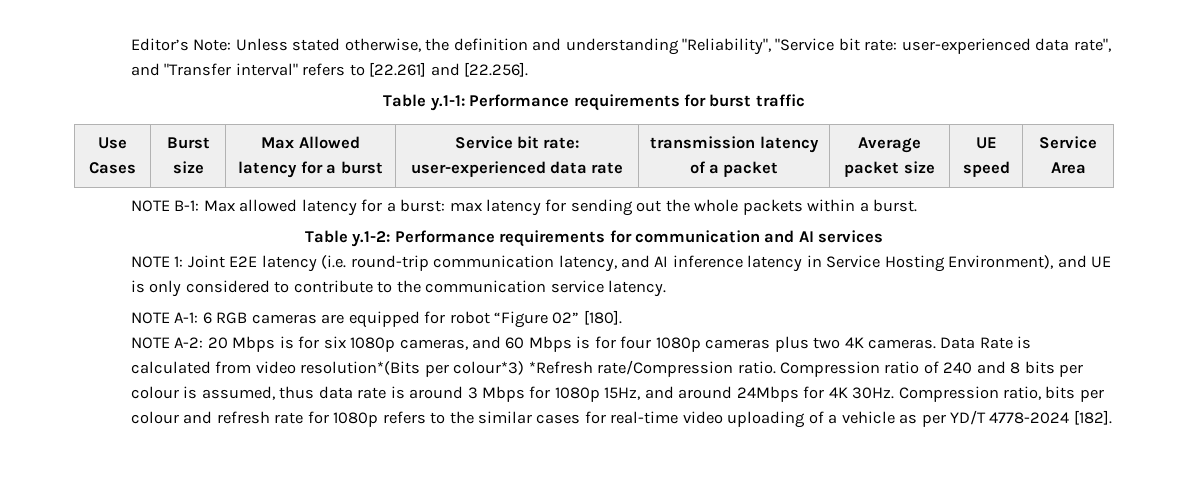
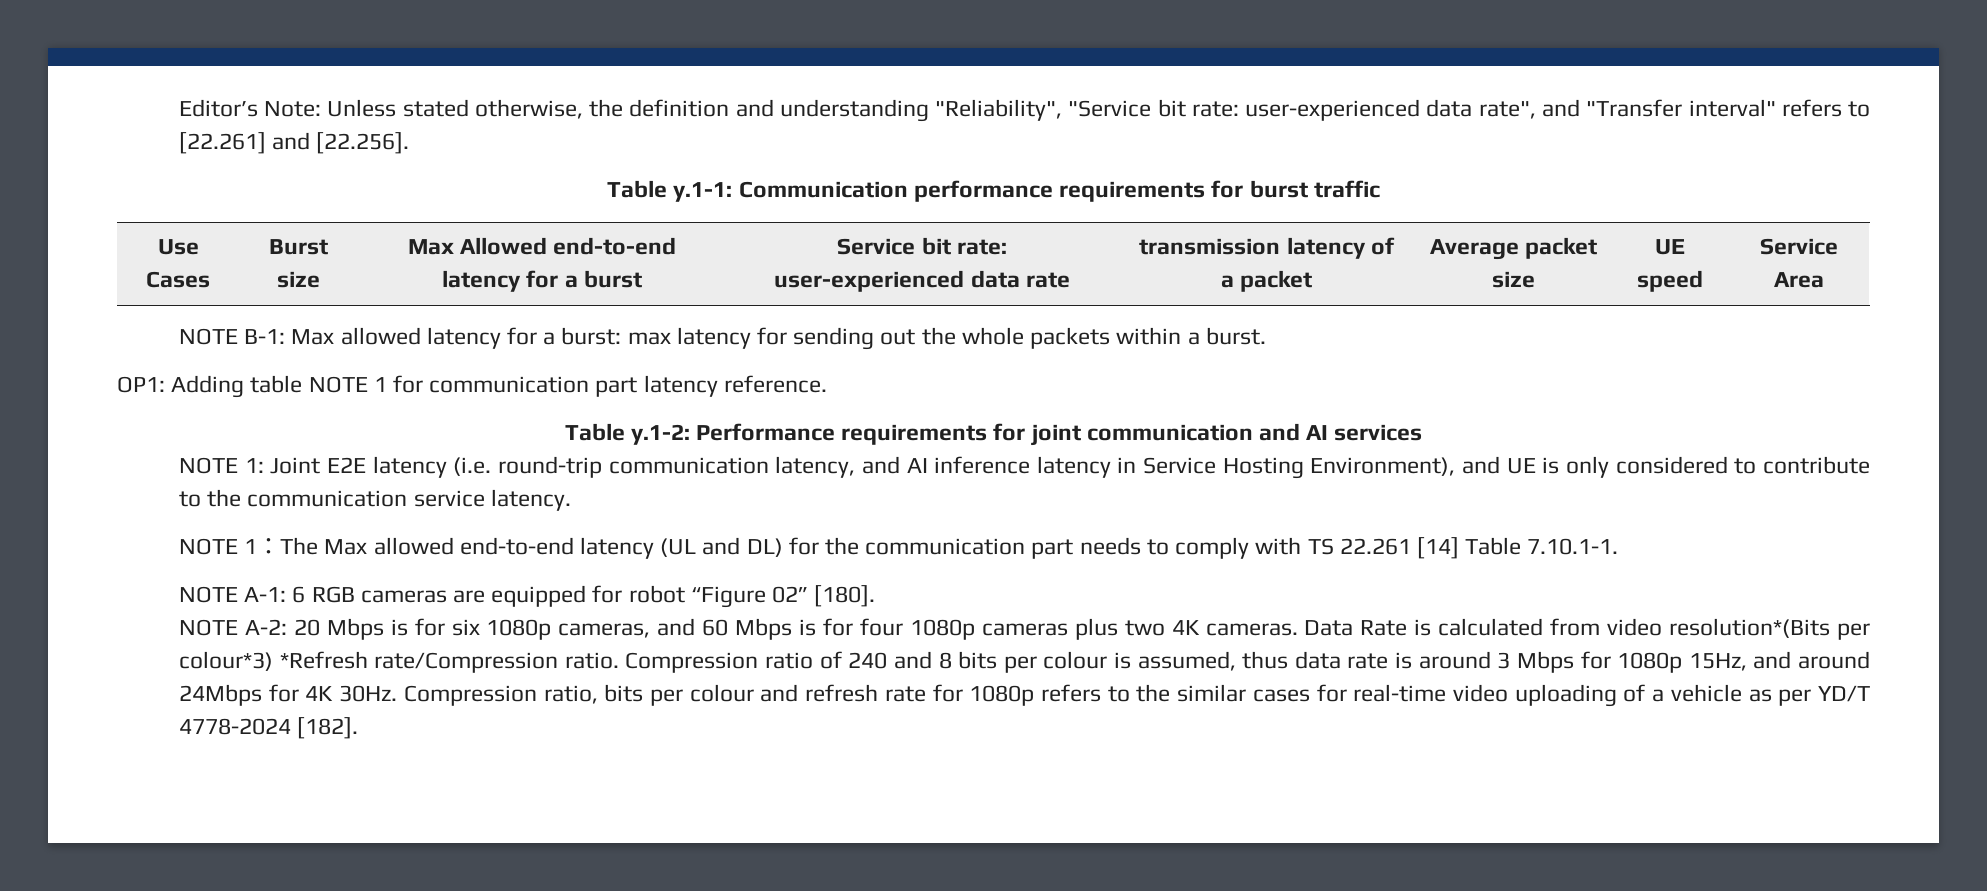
[469,94,570,107] Performance -> [738,180,1053,202] Communication performance
(360, 142) none -> [553,237,677,255] end-to-end
(918, 205) none -> [117,375,827,398] // OP1: Adding table NOTE 1 for communication part latency reference.
(632, 236) none -> [1030,424,1081,446] joint
(667, 288) none -> [178,537,1619,559] // NOTE 1：The Max allowed end-to-end latency (UL and DL) for the communication part needs to comply with TS 22.261 [14] Table 7.10.1-1.

